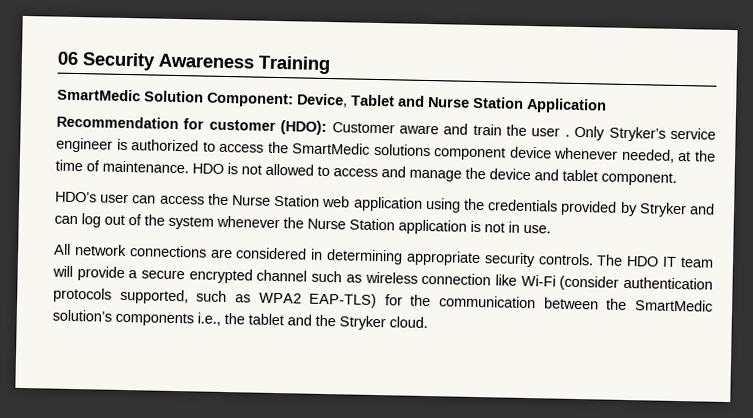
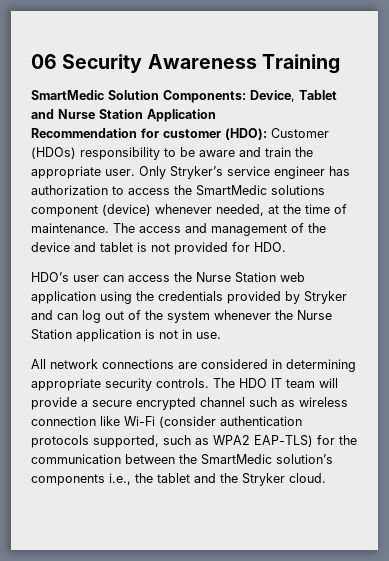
[207,92,294,108] Component: -> [163,90,246,103] Components:
(395, 128) none -> [31,147,195,160] (HDOs) responsibility to be
[531,127,570,137] user . -> [31,166,135,179] appropriate user.
[116,138,200,152] is authorized -> [329,166,350,176] [31,185,108,195] has authorization
[509,146,552,159] device -> [102,204,151,216] (device)
[192,163,677,186] HDO is not allowed to access and manage the device and tablet component. -> [113,223,326,236] [31,242,286,255] The access and management of the device and tablet is not provided for HDO.

